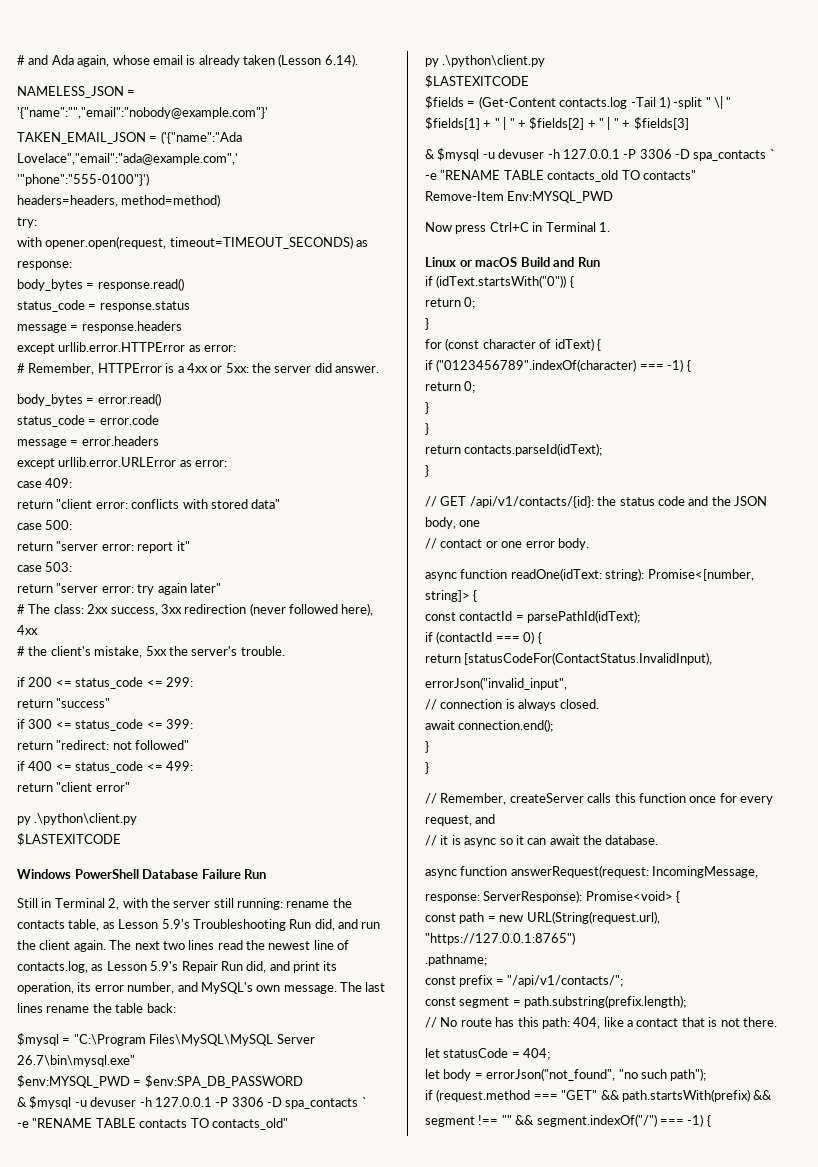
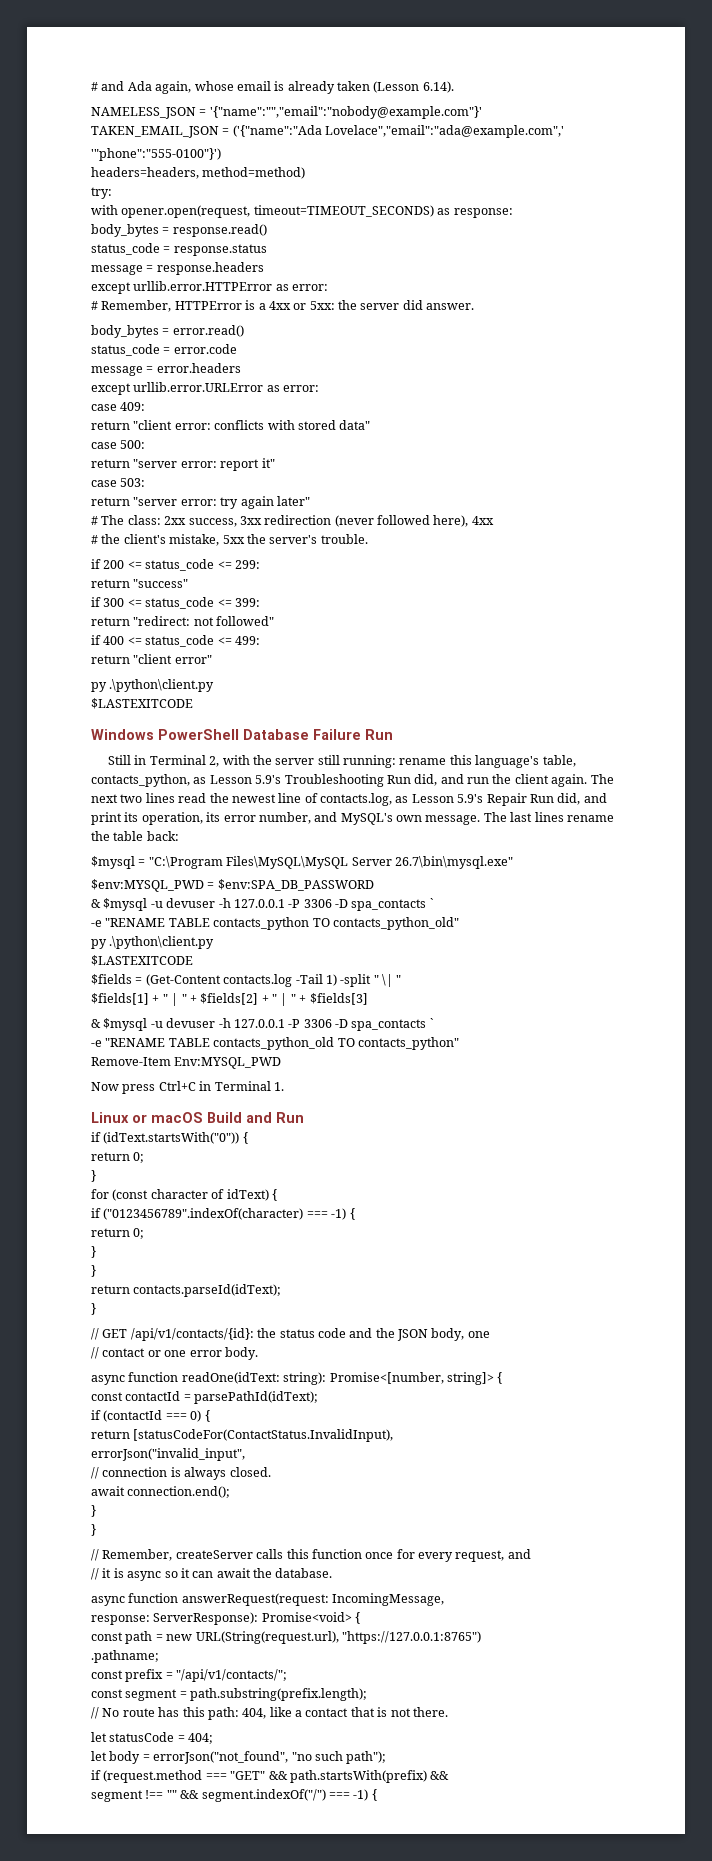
[332,898,352,908] [17,919,100,931] the contacts table, -> [449,755,576,768] [91,774,190,787] this language's table, contacts_python,
[139,1118,288,1130] contacts TO contacts_old" -> [213,917,459,930] contacts_python TO contacts_python_old"
[547,170,696,182] contacts_old TO contacts" -> [213,1037,459,1050] contacts_python_old TO contacts_python"

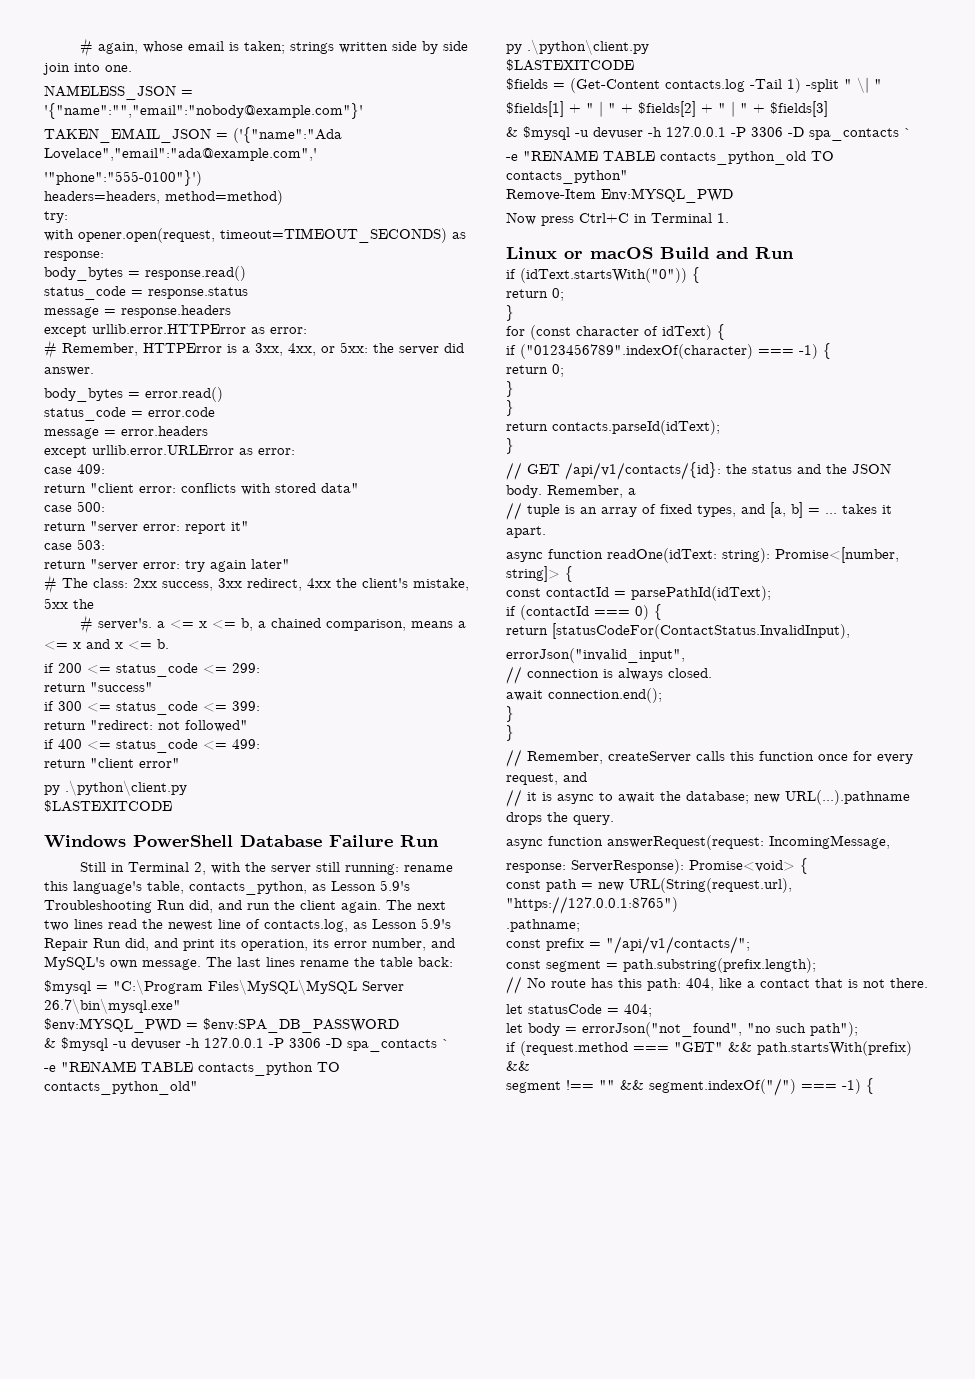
[91,81,152,91] # and Ada -> [79,38,93,57] #
[287,81,454,94] already taken (Lesson 6.14). -> [243,41,468,54] [43,63,132,75] taken; strings written side by side join into one.
[268,301,291,310] 4xx -> [255,343,316,356] 3xx, 4xx,
[264,515,494,527] [91,535,98,544] redirection (never followed here), 4xx // # -> [247,578,331,591] redirect, 4xx
[269,534,368,544] server's trouble. -> [79,615,466,634] [44,639,169,650] // # server's. a <= x <= b, a chained comparison, means a <= x and x <= b.
[317,1328,346,1338] code -> (792, 469) none
[431,1328,490,1341] [91,1347,258,1360] body, one // // contact or one error body. -> [506,485,636,498] [506,502,892,520] [506,526,546,538] body. Remember, a // // tuple is an array of fixed types, and [a, b] = ... takes it apart.
[164,1568,333,1578] so it can await the database. -> [599,790,910,805] [506,812,614,825] to await the database; new URL(...).pathname drops the query.

